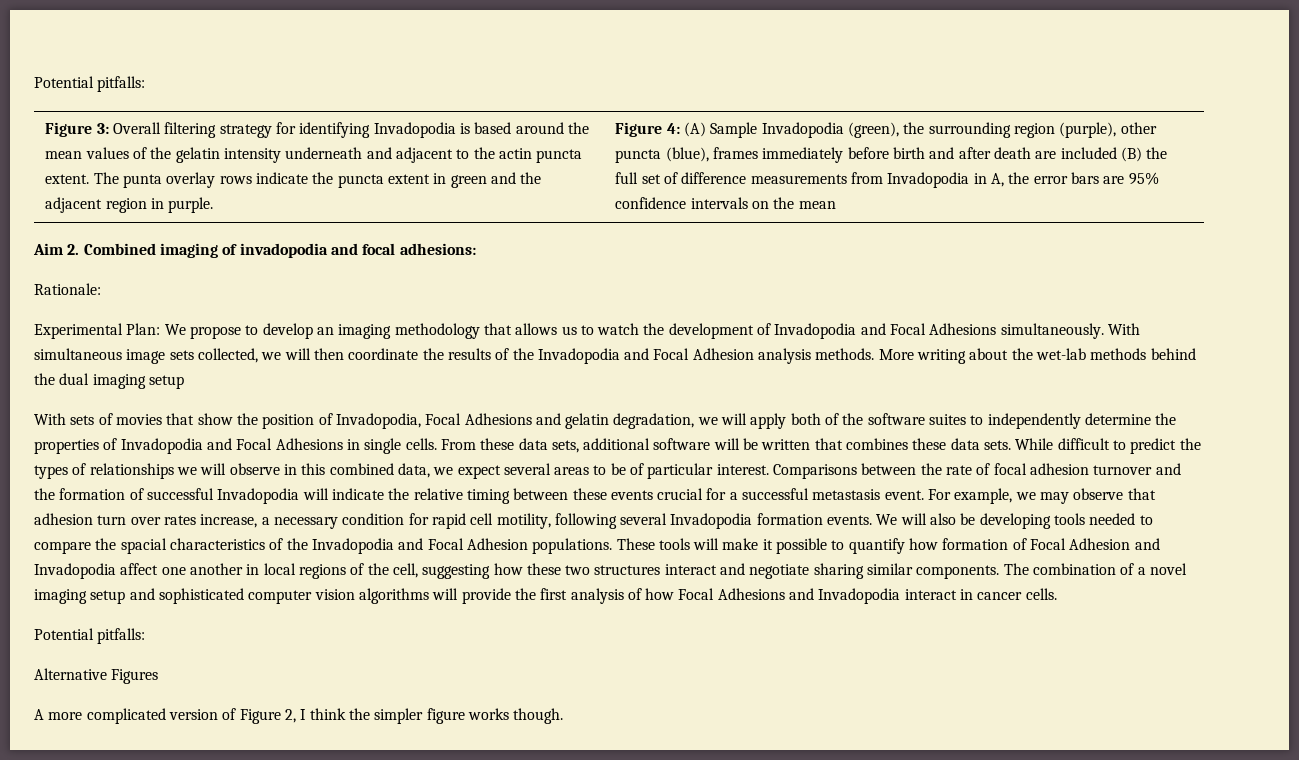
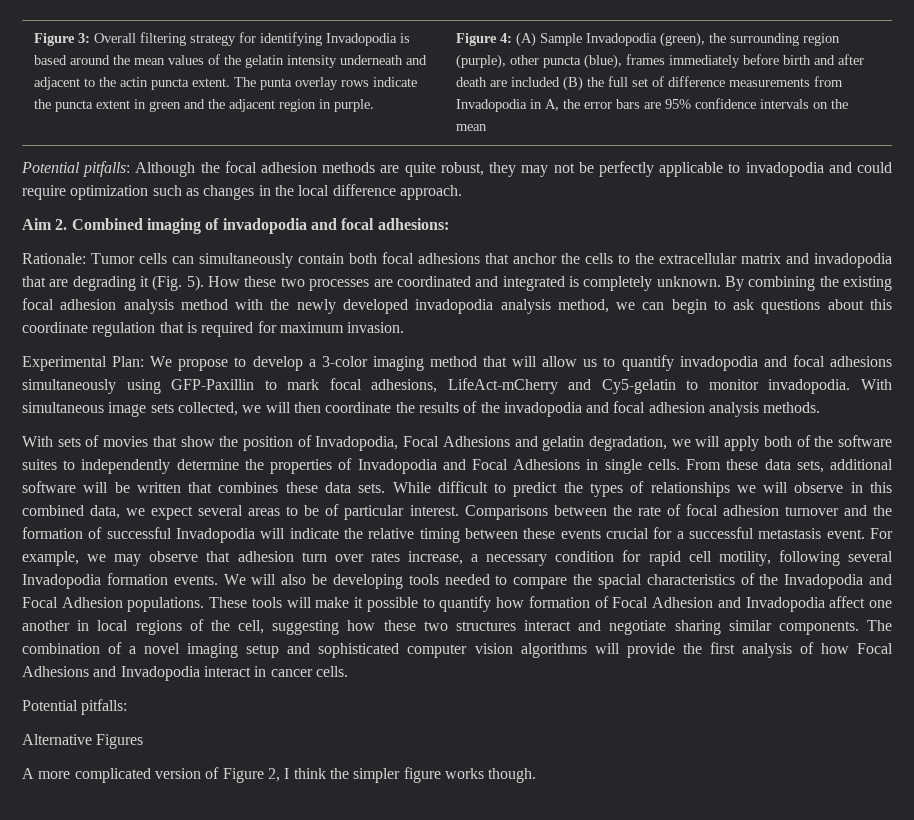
[34,76,146,92] Potential pitfalls: // -> (34, 39) none
(836, 205) none -> [21,161,893,177] [22,184,462,200] // Potential pitfalls: Although the focal adhesion methods are quite robust, they may not be perfectly applicable to invadopodia and could require optimization such as changes in the local difference approach.
(101, 289) none -> [91,252,892,268] [22,275,893,291] [22,298,893,314] [22,321,405,337] Tumor cells can simultaneously contain both focal adhesions that anchor the cells to the extracellular matrix and invadopodia that are degrading it (Fig. 5). How these two processes are coordinated and integrated is completely unknown. By combining the existing focal adhesion analysis method with the newly developed invadopodia analysis method, we can begin to ask questions about this coordinate regulation that is required for maximum invasion.
[316,323,1104,339] an imaging methodology that allows us to watch the development of Invadopodia and Focal Adhesions simultaneously. -> [308,355,892,371] [22,378,851,394] a 3-color imaging method that will allow us to quantify invadopodia and focal adhesions simultaneously using GFP-Paxillin to mark focal adhesions, LifeAct-mCherry and Cy5-gelatin to monitor invadopodia.
[537,348,1196,364] [34,373,184,389] Invadopodia and Focal Adhesion analysis methods. More writing about the wet-lab methods behind the dual imaging setup -> [503,401,821,417] invadopodia and focal adhesion analysis methods.

